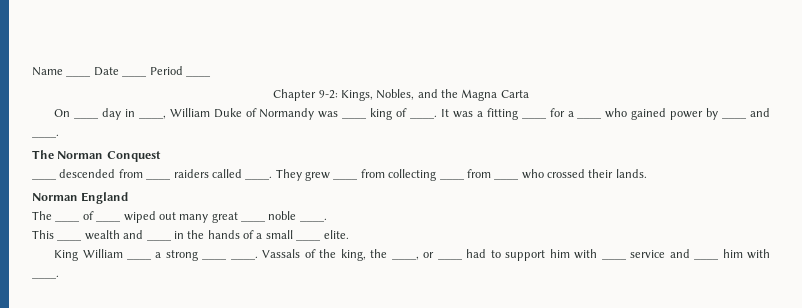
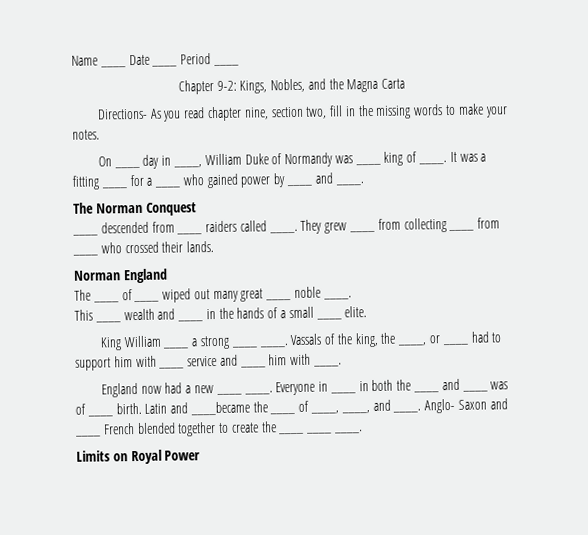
(529, 94) none -> [96,103,508,122] [72,129,100,140] // Directions- As you read chapter nine, section two, fill in the missing words to make your notes.
(59, 277) none -> [100,378,509,398] [75,398,508,417] [75,421,364,437] [76,449,201,465] // England now had a new ____ ____. Everyone in ____ in both the ____ and ____ was of ____ birth. Latin and ____became the ____ of ____, ____, and ____. Anglo- Saxon and ____ French blended together to create the ____ ____ ____. // Limits on Royal Power

